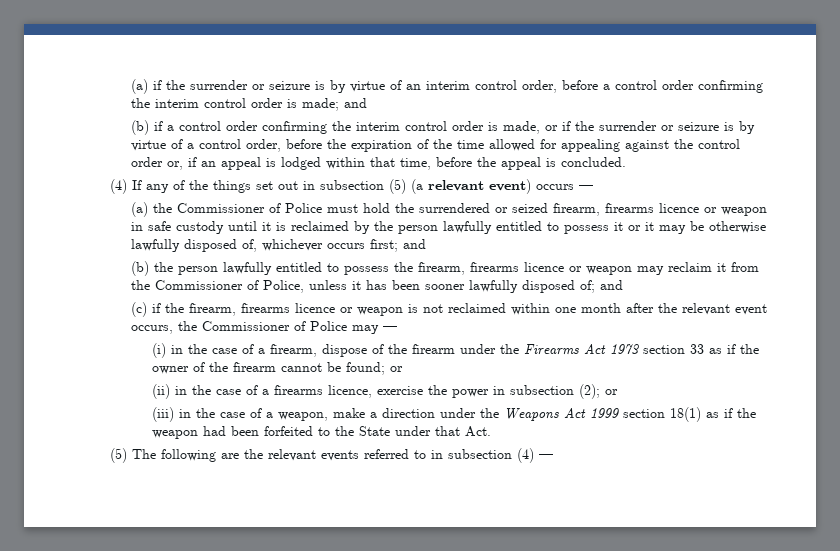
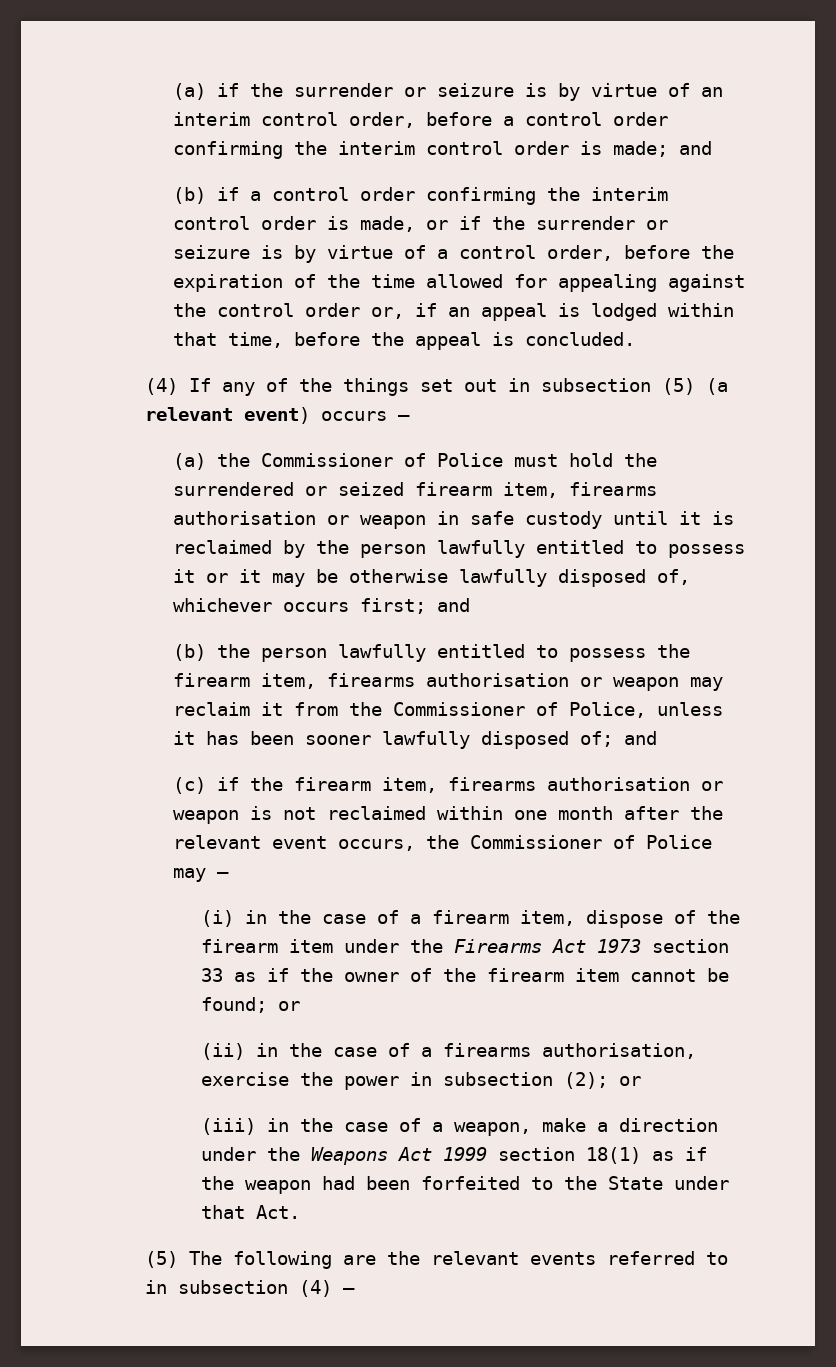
[552,203,699,216] firearm, firearms licence -> [415,482,658,498] [173,511,317,525] firearm item, firearms authorisation
[417,262,564,275] firearm, firearms licence -> [173,673,570,689] firearm item, firearms authorisation
[188,303,335,316] firearm, firearms licence -> [294,777,691,793] firearm item, firearms authorisation
[270,344,318,357] firearm, -> [432,910,576,926] firearm item,
(456, 349) none -> [289,939,334,953] item
(277, 367) none -> [575,968,620,982] item
[328,385,373,398] licence, -> [542,1043,697,1059] authorisation,

